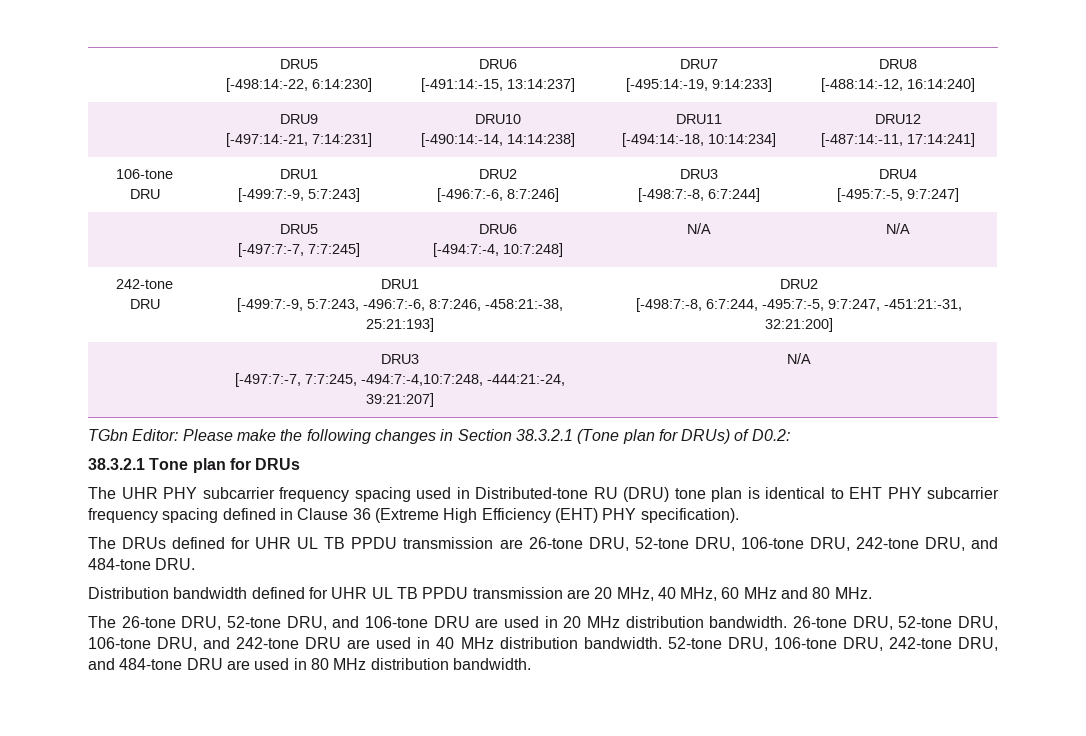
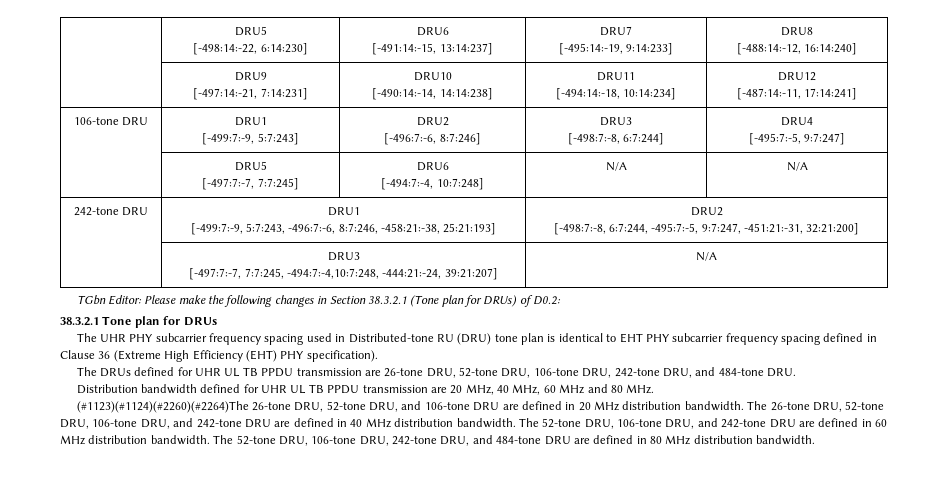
[88,616,116,628] The -> [76,401,249,413] (#1123)(#1124)(#2260)(#2264)The
[504,616,539,628] used -> [521,401,562,410] defined
(788, 622) none -> [747,401,768,410] The
[376,637,412,649] used -> [293,418,334,427] defined
(662, 643) none -> [518,418,887,429] [60,435,234,445] The 52-tone DRU, 106-tone DRU, and 242-tone DRU are defined in 60 MHz distribution bandwidth. The
[254,658,290,670] used -> [593,435,634,444] defined

